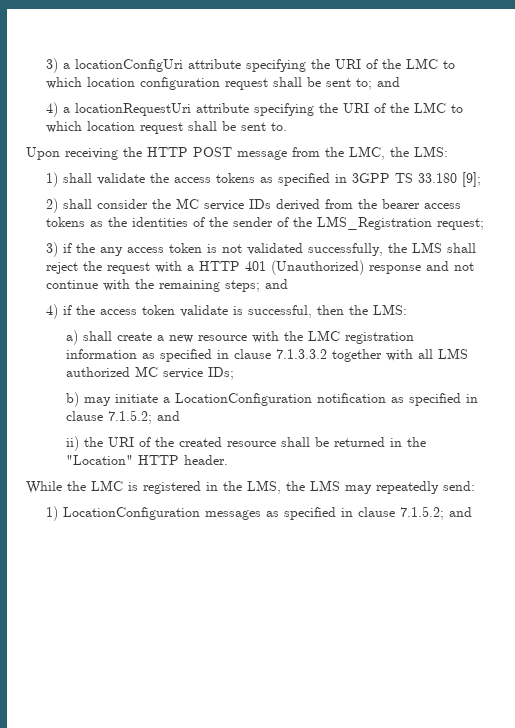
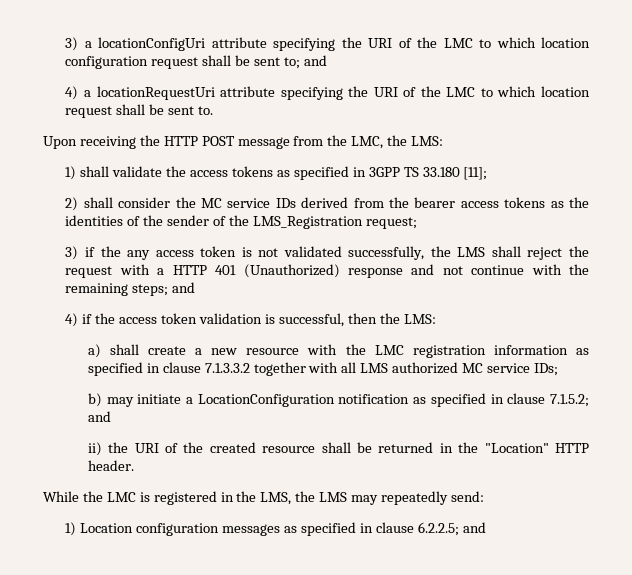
[462,172,482,187] [9]; -> [463,167,488,180] [11];
[180,305,229,317] validate -> [199,313,263,324] validation
[63,507,201,520] LocationConfiguration -> [80,523,220,536] Location configuration
[400,506,445,520] 7.1.5.2; -> [417,522,459,536] 6.2.2.5;

